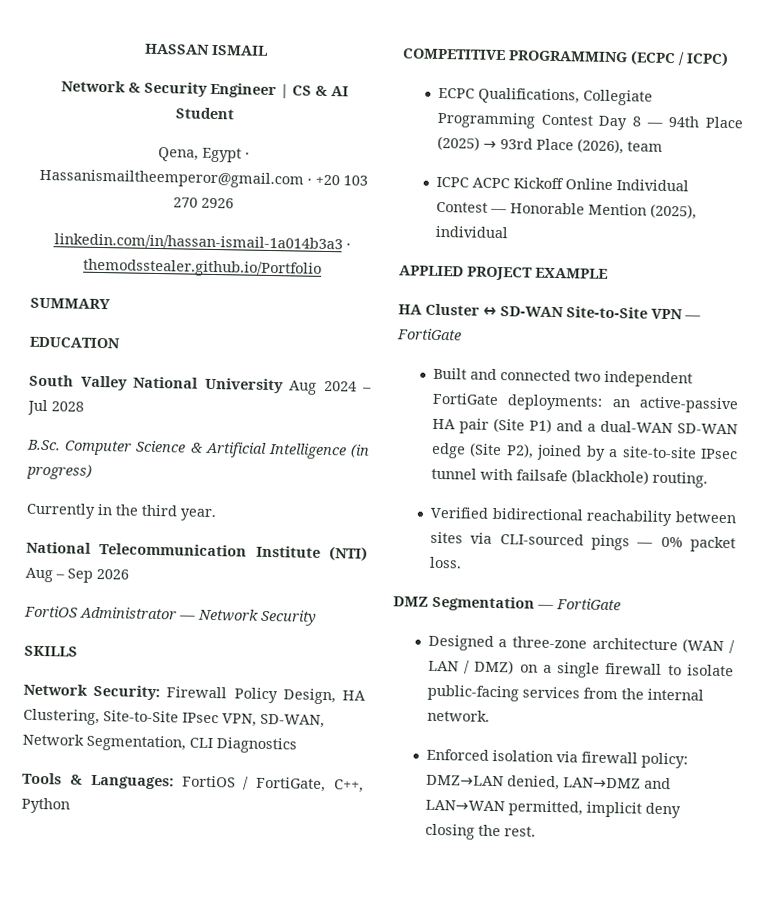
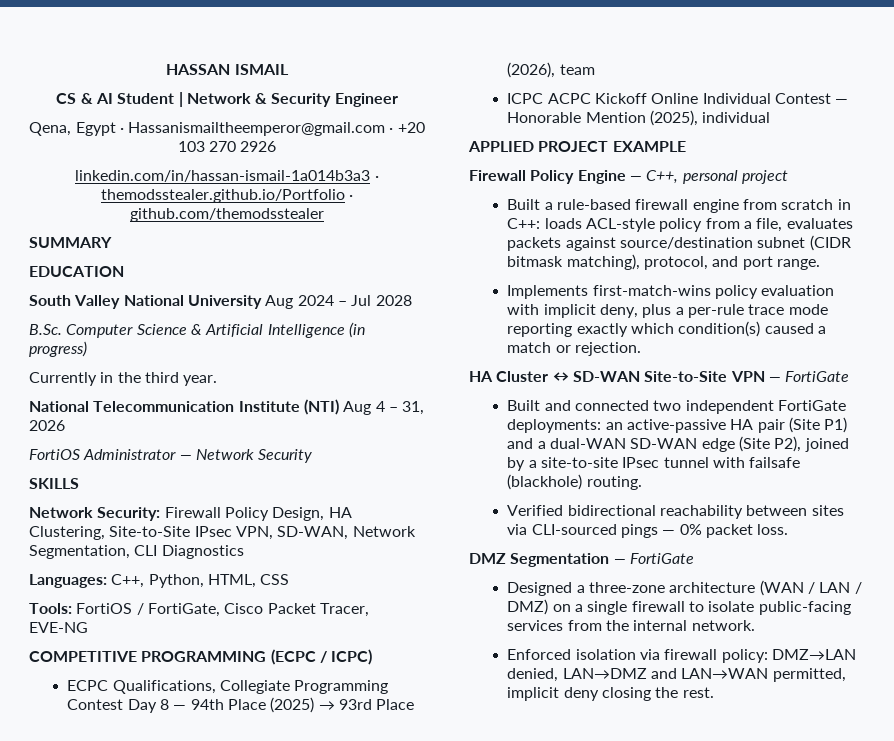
(268, 50) none -> [56,92,183,107] CS & AI Student |
[280,84,349,99] [174,107,235,120] | CS & AI Student -> (398, 100) none
(322, 268) none -> [349,195,354,200] [130,208,324,222] · github.com/themodsstealer
[55,568,93,583] – Sep -> [375,401,425,415] 4 – 31,
[22,772,364,793] [21,797,70,814] Tools & Languages: FortiOS / FortiGate, C++, Python -> [29,574,290,588] [29,603,369,617] [29,622,88,633] Languages: C++, Python, HTML, CSS // Tools: FortiOS / FortiGate, Cisco Packet Tracer, EVE-NG
(608, 273) none -> [469,170,788,184] [507,199,851,213] [507,218,853,232] [507,235,851,251] [507,254,820,270] [507,285,835,299] [507,304,828,318] [507,321,826,337] [507,342,641,356] // Firewall Policy Engine — C++, personal project // Built a rule-based firewall engine from scratch in C++: loads ACL-style policy from a file, evaluates packets against source/destination subnet (CIDR bitmask matching), protocol, and port range. // Implements first-match-wins policy evaluation with implicit deny, plus a per-rule trace mode reporting exactly which condition(s) caused a match or rejection.

